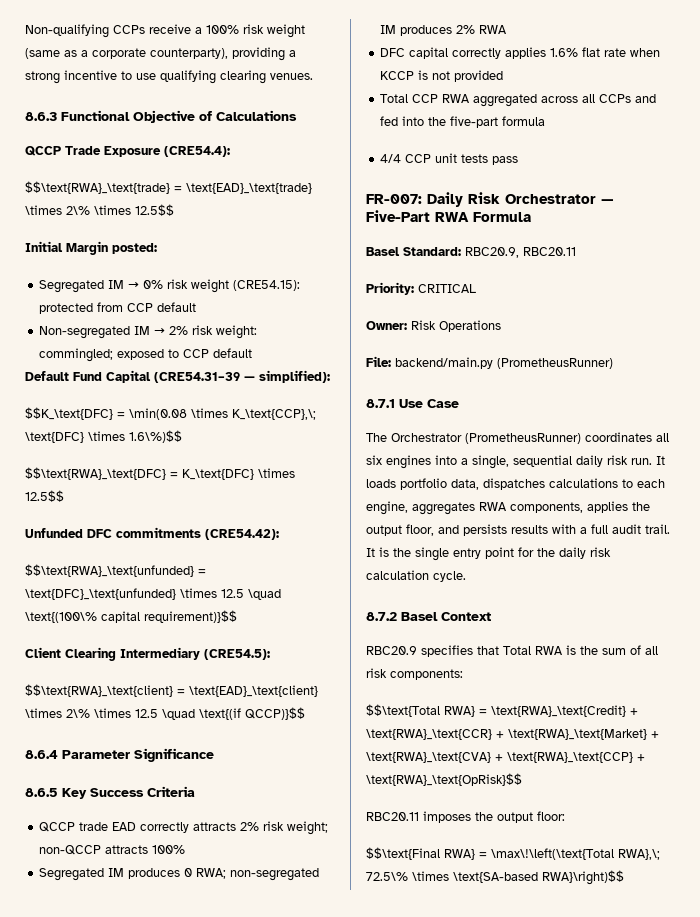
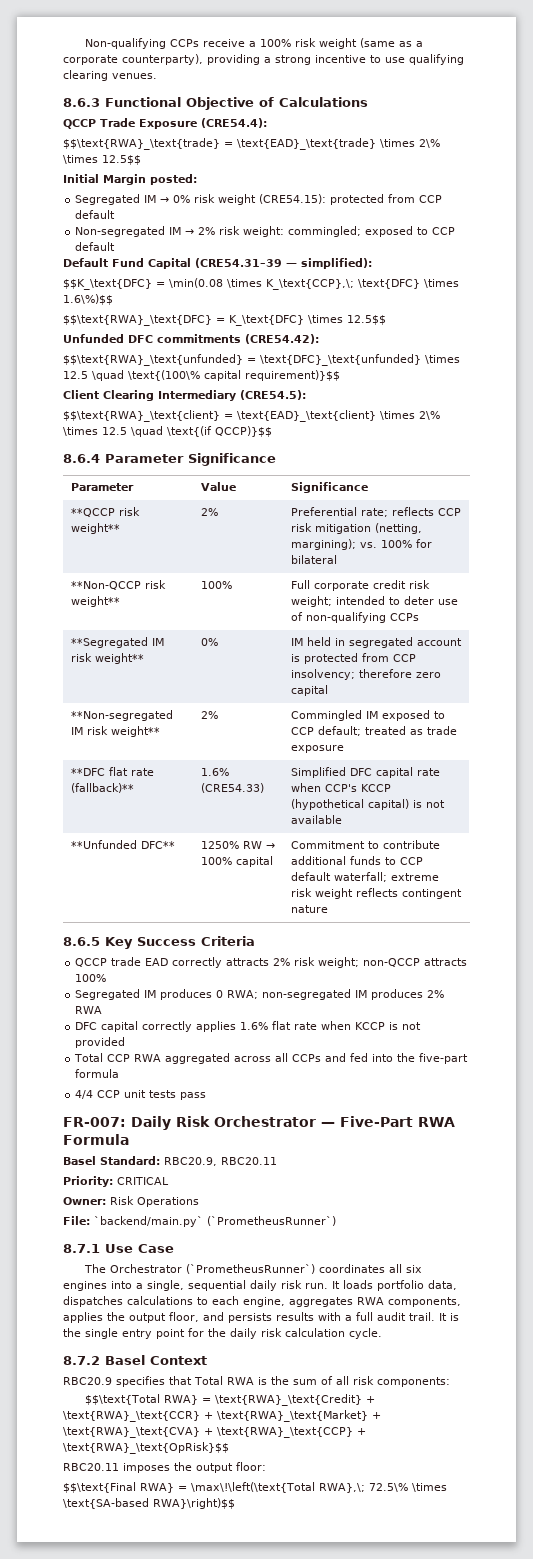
(214, 755) none -> [71,483,135,491] [201,482,237,491] [291,482,369,493] [71,507,141,517] [71,523,121,534] [201,508,219,516] [291,507,462,517] [291,523,423,534] [291,539,433,550] [291,555,338,564] [71,580,167,590] [71,596,121,607] [201,581,233,589] [291,580,431,591] [291,596,459,607] [291,612,420,623] [71,637,165,648] [71,653,145,664] [201,638,219,646] [291,637,463,648] [291,653,417,664] [291,669,442,680] [291,685,329,696] [71,710,174,721] [71,726,161,737] [201,711,219,719] [291,710,446,721] [291,726,458,736] [291,745,345,753] [71,767,155,776] [71,783,135,793] [201,768,230,776] [201,783,265,793] [291,767,441,778] [291,783,392,792] [291,799,446,810] [291,815,343,824] [71,840,176,849] [201,841,276,849] [201,856,274,867] [291,840,441,849] [291,856,424,865] [291,872,440,882] [291,888,463,899] [291,905,329,913] // Parameter | Value | Significance // **QCCP risk weight** | 2% | Preferential rate; reflects CCP risk mitigation (netting, margining); vs. 100% for bilateral // **Non-QCCP risk weight** | 100% | Full corporate credit risk weight; intended to deter use of non-qualifying CCPs // **Segregated IM risk weight** | 0% | IM held in segregated account is protected from CCP insolvency; therefore zero capital // **Non-segregated IM risk weight** | 2% | Commingled IM exposed to CCP default; treated as trade exposure // **DFC flat rate (fallback)** | 1.6% (CRE54.33) | Simplified DFC capital rate when CCP's KCCP (hypothetical capital) is not available // **Unfunded DFC** | 1250% RW → 100% capital | Commitment to contribute additional funds to CCP default waterfall; extreme risk weight reflects contingent nature
[395,357,613,369] backend/main.py (PrometheusRunner) -> [94,1216,336,1227] `backend/main.py` (`PrometheusRunner`)
[465,433,581,444] (PrometheusRunner) -> [186,1264,316,1274] (`PrometheusRunner`)

